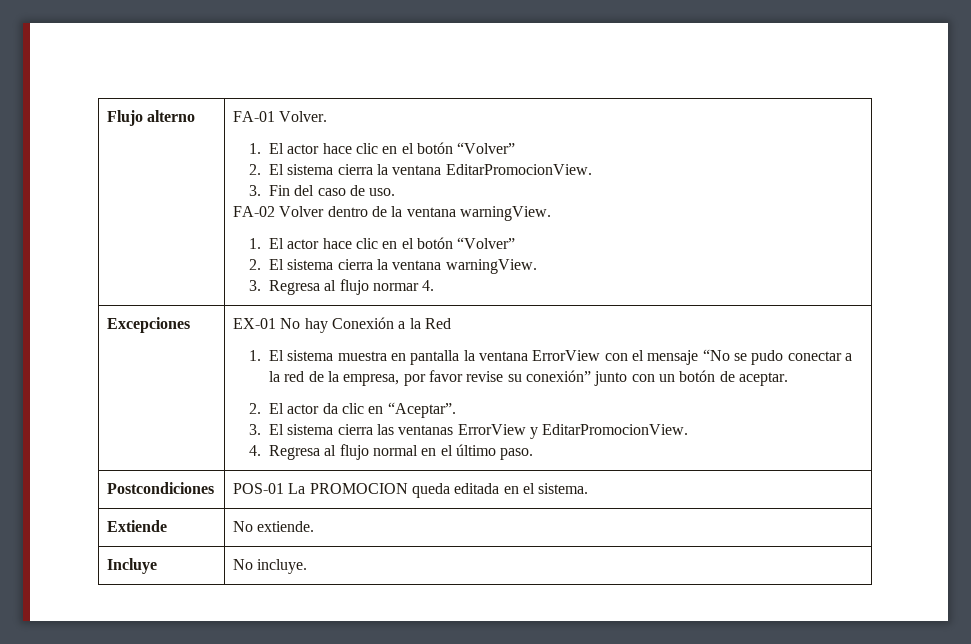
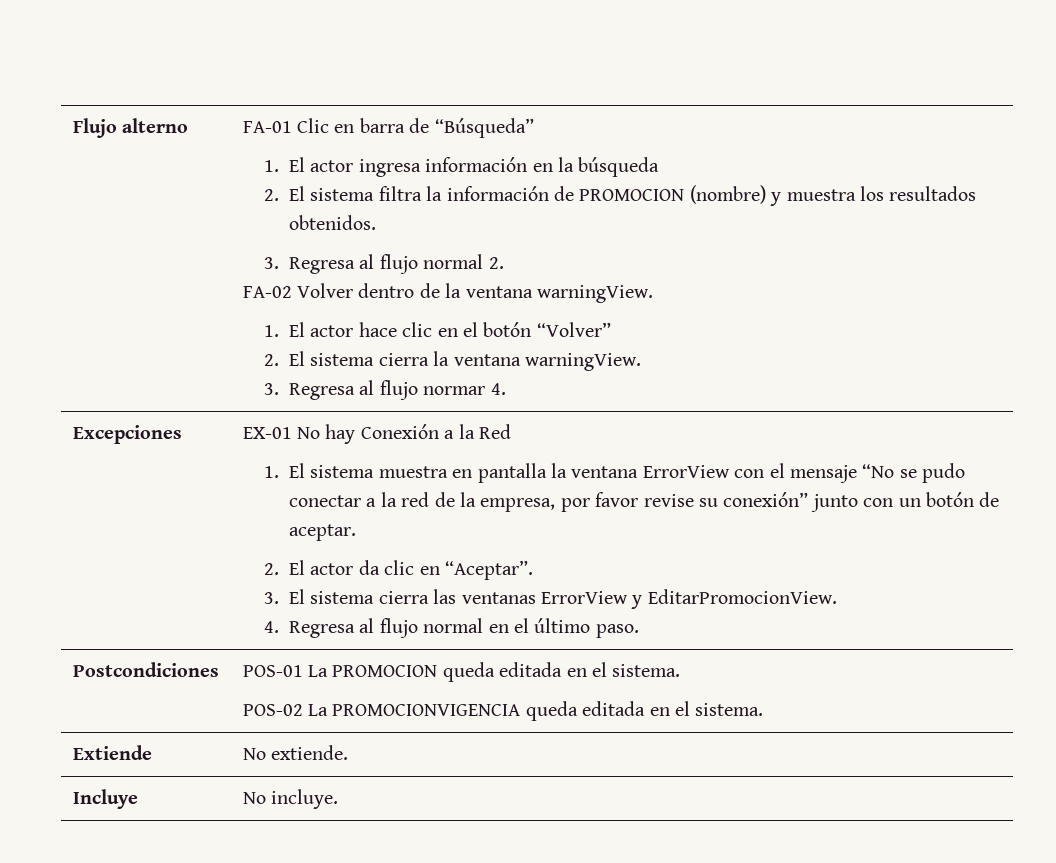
[279,111,328,122] [249,142,516,154] [249,164,592,175] [249,185,396,196] Volver. // 1. El actor hace clic en el botón “Volver” // 2. El sistema cierra la ventana EditarPromocionView. // 3. Fin del caso de uso. -> [297,118,534,138] [264,157,660,177] [264,185,977,206] [289,215,377,230] [264,254,504,274] Clic en barra de “Búsqueda” // 1. El actor ingresa información en la búsqueda // 2. El sistema filtra la información de PROMOCION (nombre) y muestra los resultados obtenidos. // 3. Regresa al flujo normal 2.
(589, 488) none -> [242,701,764,721] // POS-02 La PROMOCIONVIGENCIA queda editada en el sistema.

